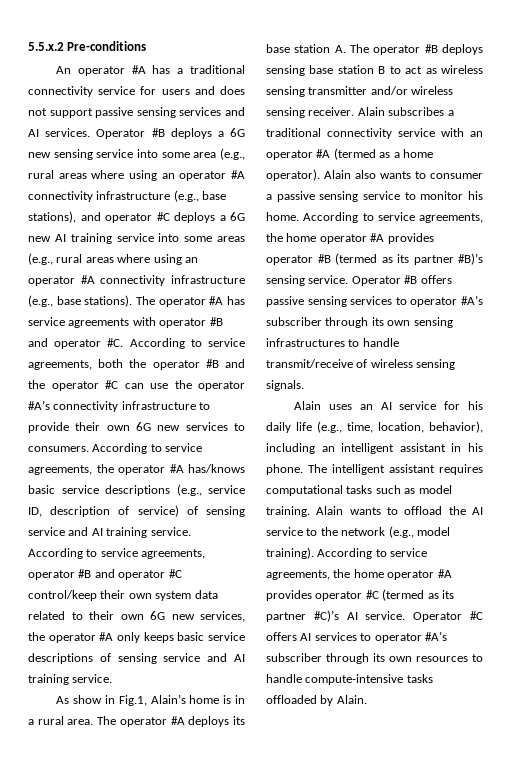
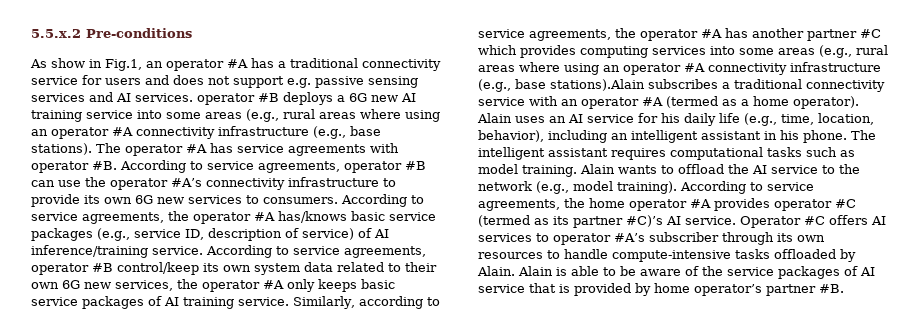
[56,66,72,74] An -> [30,58,163,71] As show in Fig.1, an
(93, 113) none -> [287,78,311,88] e.g.
[96,129,146,139] Operator -> [197,93,255,105] operator
[53,148,245,160] [28,170,245,181] [28,190,227,202] [28,211,245,223] [28,236,51,242] sensing service into some area (e.g., rural areas where using an operator #A connectivity infrastructure (e.g., base stations), and operator #C deploys a 6G new -> (398, 98) none
[209,317,223,326] [28,338,245,349] [28,359,245,370] [28,380,118,391] #B and operator #C. According to service agreements, both the operator #B and the operator #C -> [92,160,426,173] #B. According to service agreements, operator #B
[75,422,101,431] their -> [84,195,100,204] its
[105,485,170,496] descriptions -> [31,228,93,241] packages
[206,506,245,517] [28,527,148,538] sensing service and AI training -> [374,229,389,238] [31,245,148,258] AI inference/training
[94,569,182,580] [28,590,126,601] and operator #C control/keep their -> [117,262,219,275] control/keep its
[28,653,246,664] [28,674,113,685] [56,694,246,706] [28,716,245,727] [266,44,483,55] [266,65,483,76] [266,86,454,97] [266,107,385,118] descriptions of sensing service and AI training service. // As show in Fig.1, Alain’s home is in a rural area. The operator #A deploys its base station A. The operator #B deploys sensing base station B to act as wireless sensing transmitter and/or wireless sensing receiver. Alain -> [82,296,440,309] [478,28,881,41] [478,45,888,58] [478,62,881,75] [478,79,645,92] packages of AI training service. Similarly, according to service agreements, the operator #A has another partner #C which provides computing services into some areas (e.g., rural areas where using an operator #A connectivity infrastructure (e.g., base stations).Alain
[355,170,483,179] [266,191,483,202] [266,212,483,223] [266,233,434,244] [266,253,483,265] [266,275,452,286] [266,295,483,307] [266,317,453,328] [266,338,399,347] [266,359,456,370] [266,380,304,391] [294,401,322,410] also wants to consumer a passive sensing service to monitor his home. According to service agreements, the home operator #A provides operator #B (termed as its partner #B)’s sensing service. Operator #B offers passive sensing services to operator #A’s subscriber through its own sensing infrastructures to handle transmit/receive of wireless sensing signals. // Alain -> (512, 118) none
(367, 699) none -> [518,266,875,279] [478,283,844,296] Alain is able to be aware of the service packages of AI service that is provided by home operator’s partner #B.

